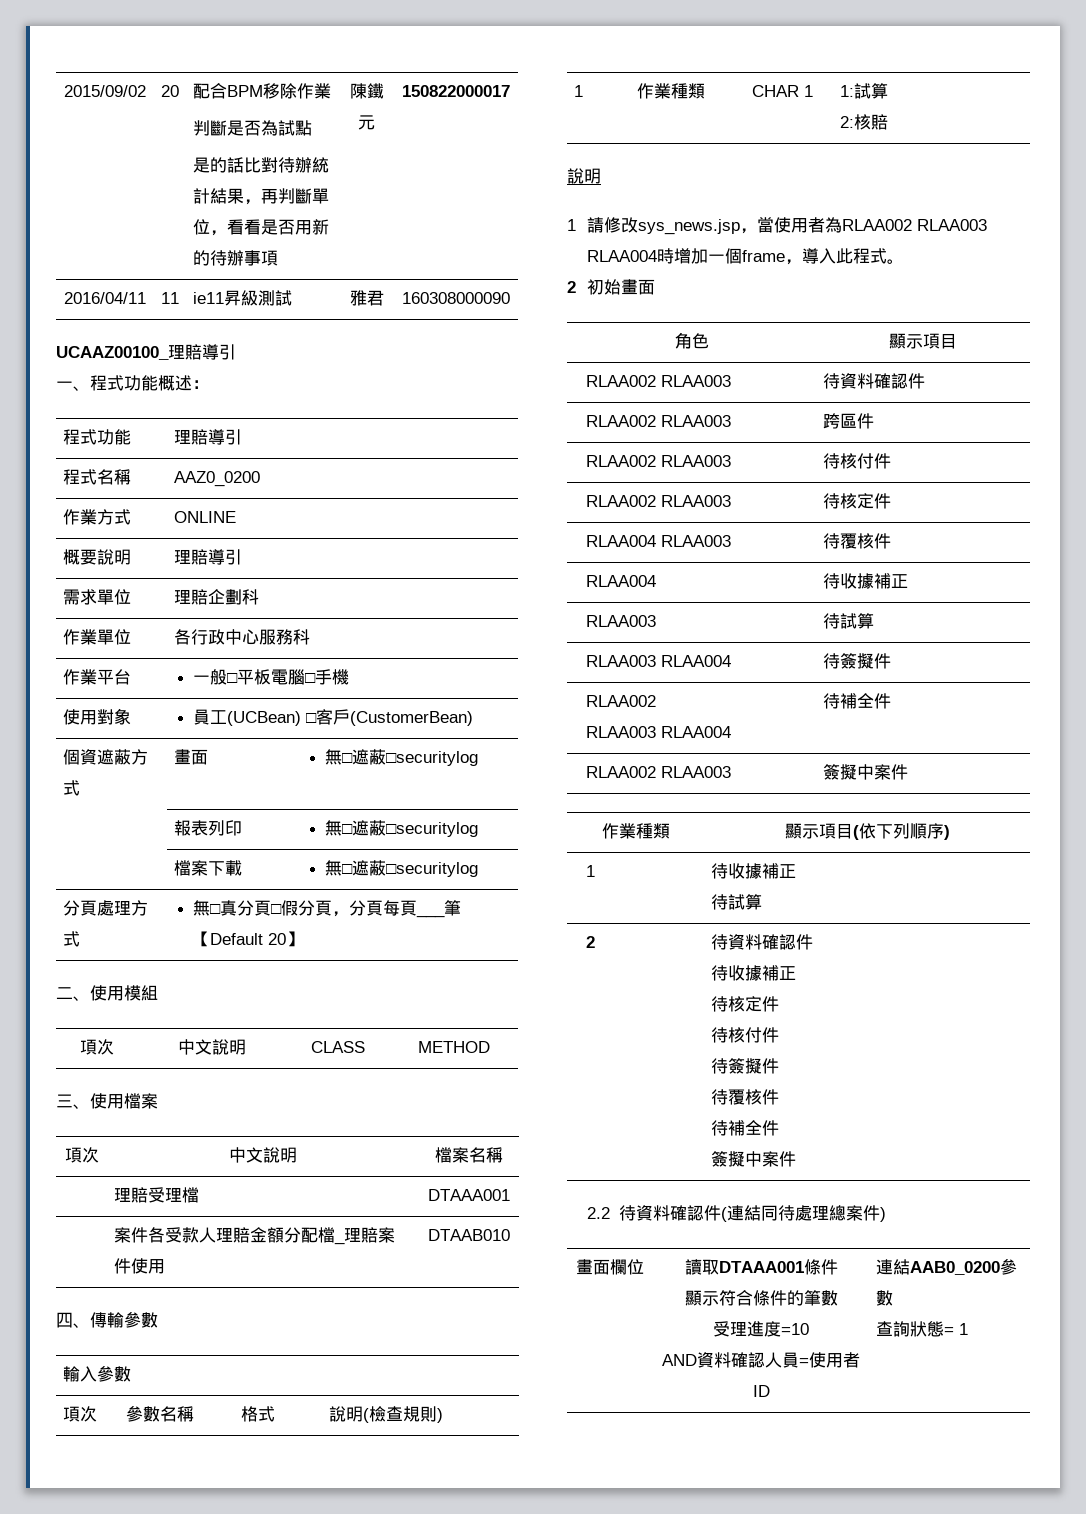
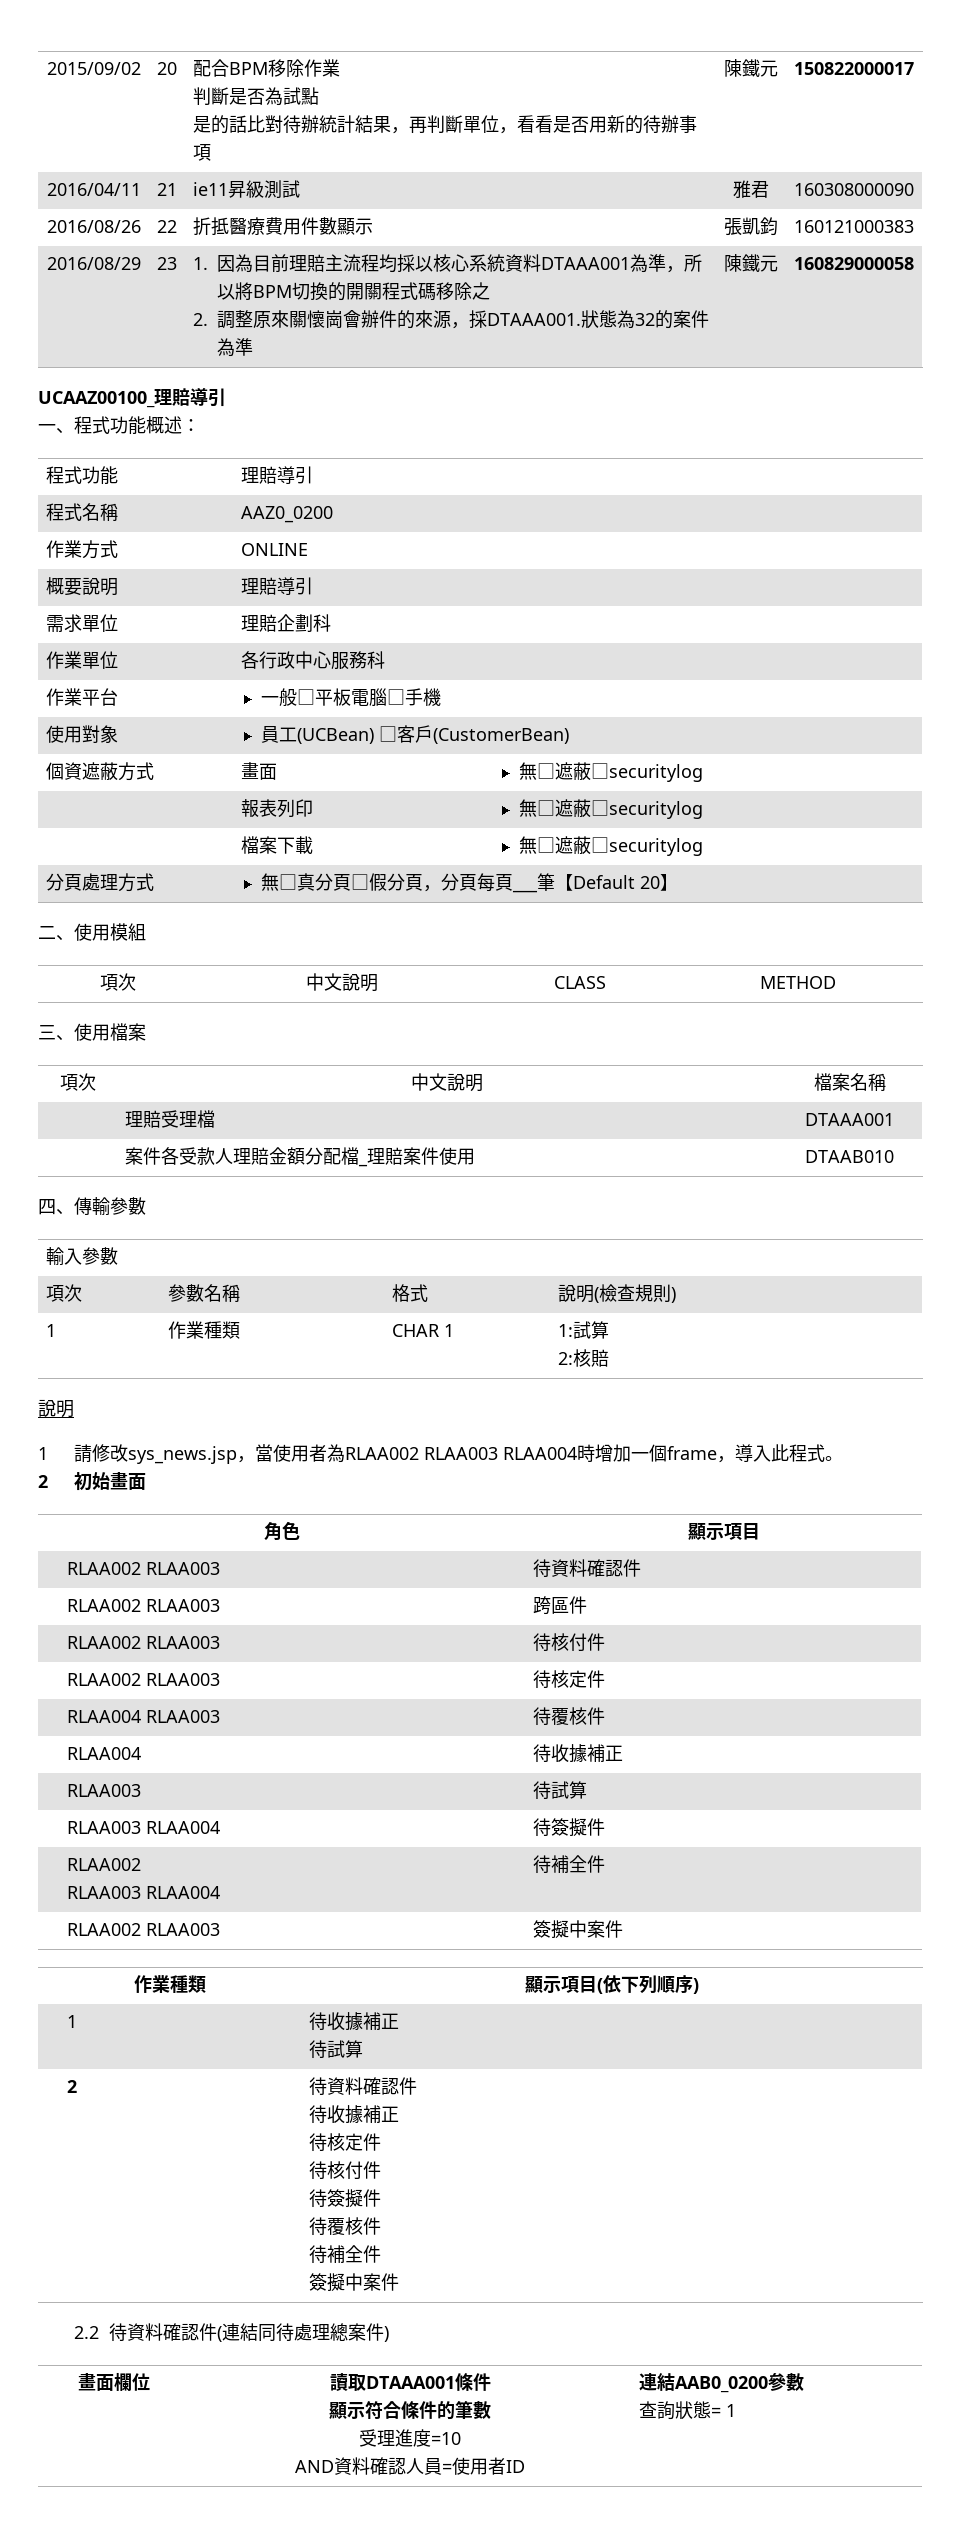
[161,292,179,304] 11 -> [157,183,177,196] 21
(510, 298) none -> [46,220,141,233] [157,220,177,233] [192,217,373,236] [724,217,778,236] [794,220,914,233] [46,257,141,270] [157,257,177,270] [192,254,702,273] [216,282,490,301] [192,310,709,329] [216,338,253,357] [724,254,778,272] [794,257,914,270] // 2016/08/26 | 22 | 折抵醫療費用件數顯示 | 張凱鈞 | 160121000383 // 2016/08/29 | 23 | 1.因為目前理賠主流程均採以核心系統資料DTAAA001為準，所以將BPM切換的開關程式碼移除之 // 2.調整原來關懷崗會辦件的來源，採DTAAA001.狀態為32的案件為準 | 陳鐵元 | 160829000058

